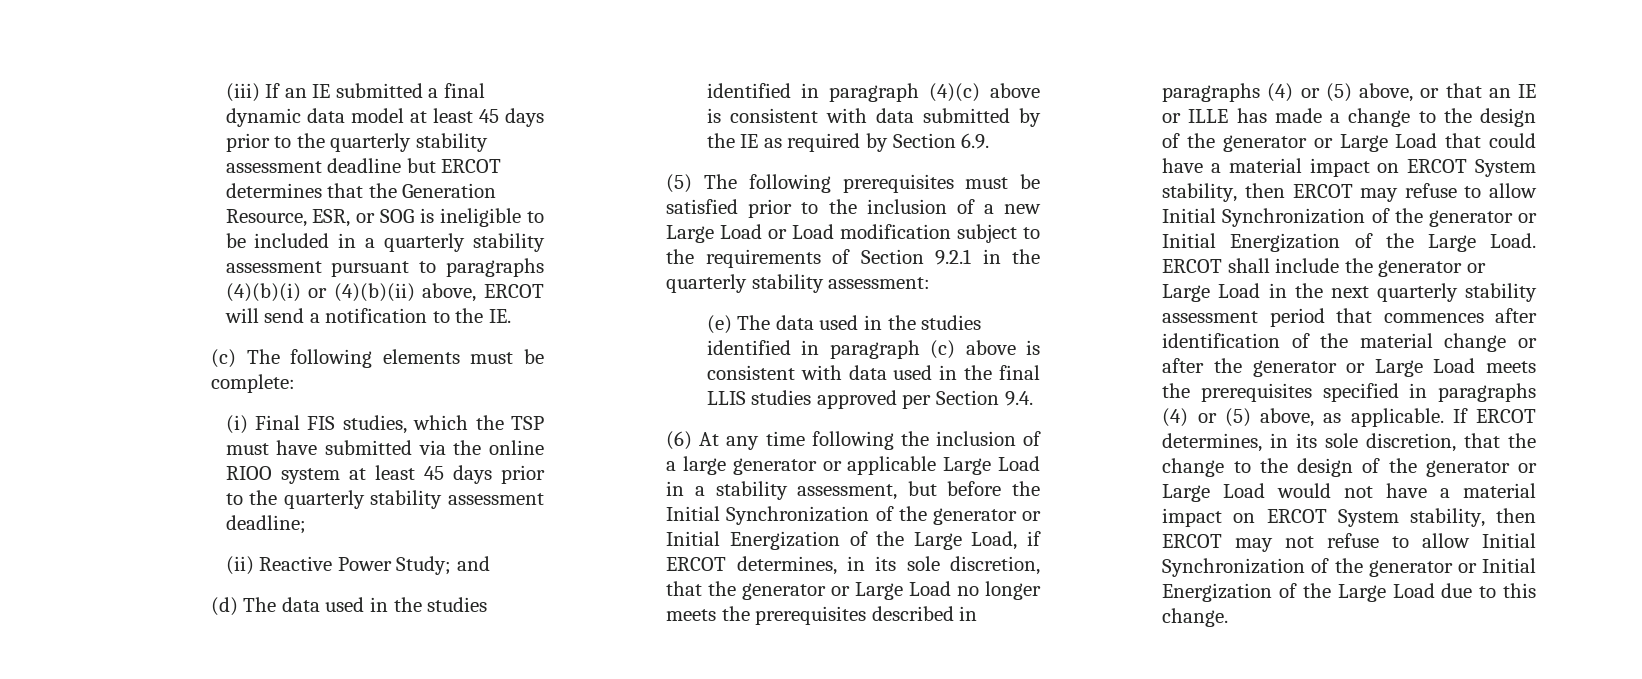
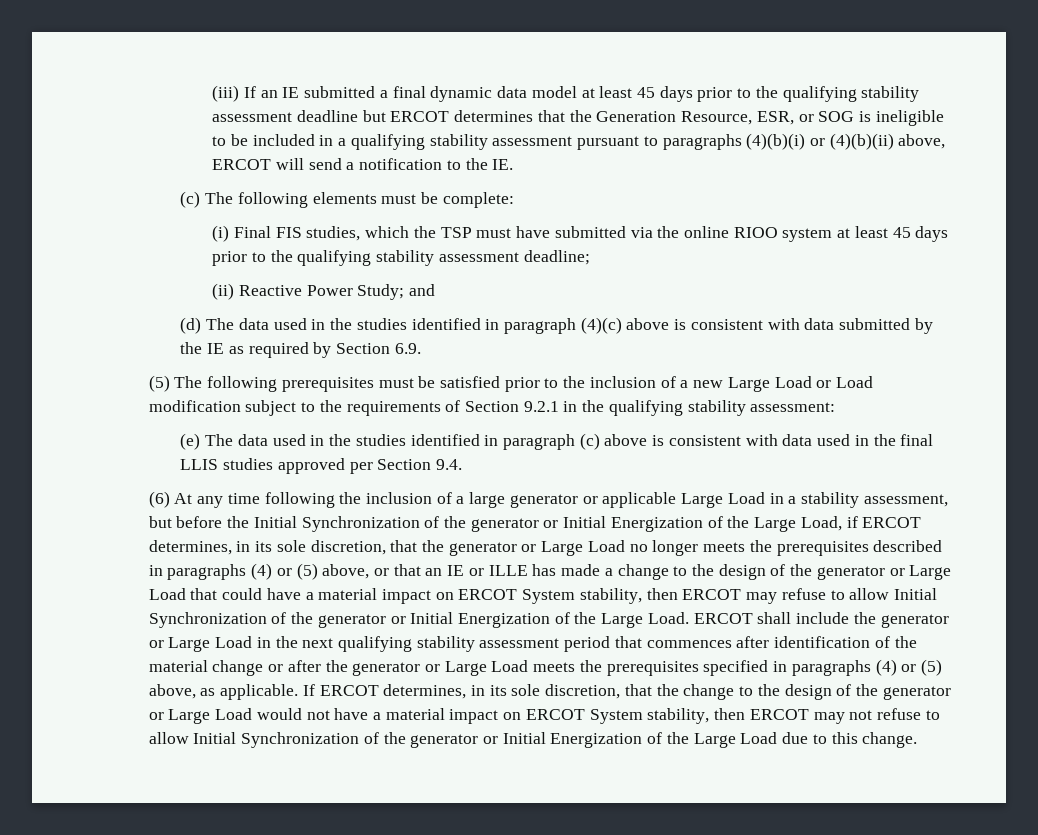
[330,133,412,152] quarterly -> [782,86,857,102] qualifying
[384,233,466,252] quarterly -> [350,134,425,150] qualifying
[283,490,365,509] quarterly -> [297,250,372,266] qualifying
[666,274,748,293] quarterly -> [608,400,683,416] qualifying
[1376,283,1458,302] quarterly -> [337,636,412,652] qualifying

